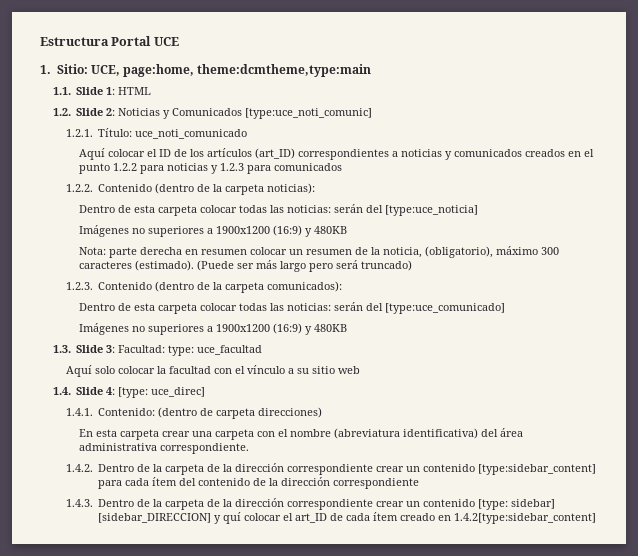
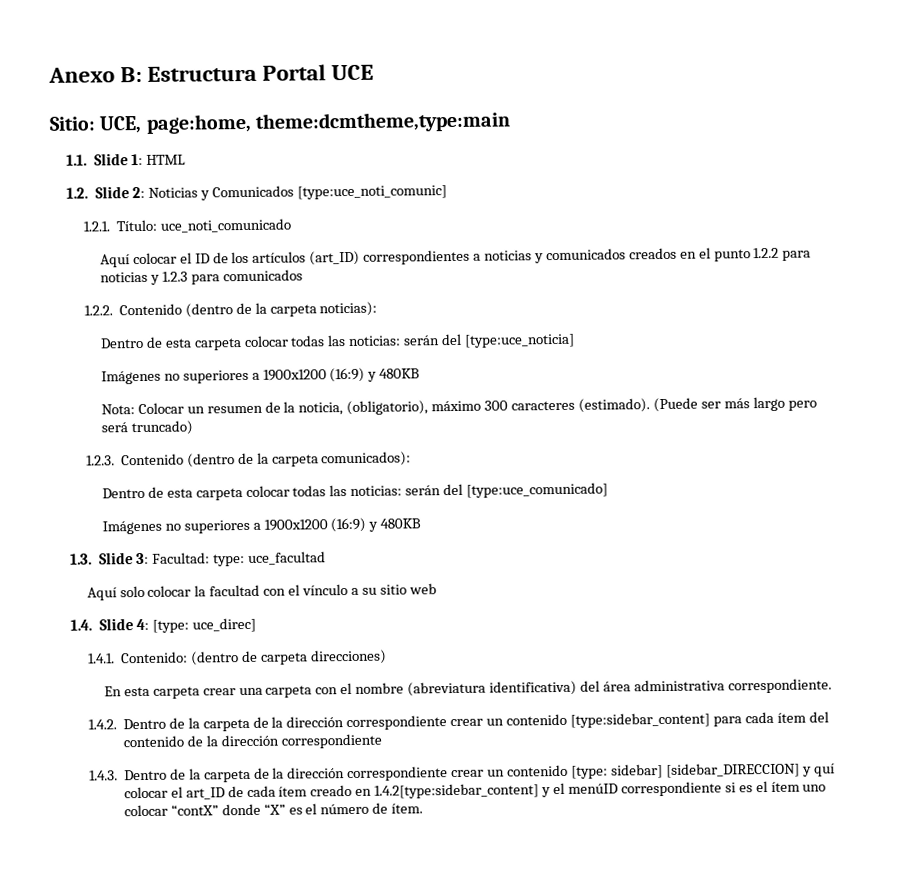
(40, 41) none -> [48,66,143,83] Anexo B:
[40,65,51,74] 1. -> (375, 72) none
[108,247,287,258] parte derecha en resumen colocar -> [137,402,184,415] Colocar
(597, 518) none -> [541,781,827,798] [123,802,424,817] y el menúID correspondiente si es el ítem uno colocar “contX” donde “X” es el número de ítem.

